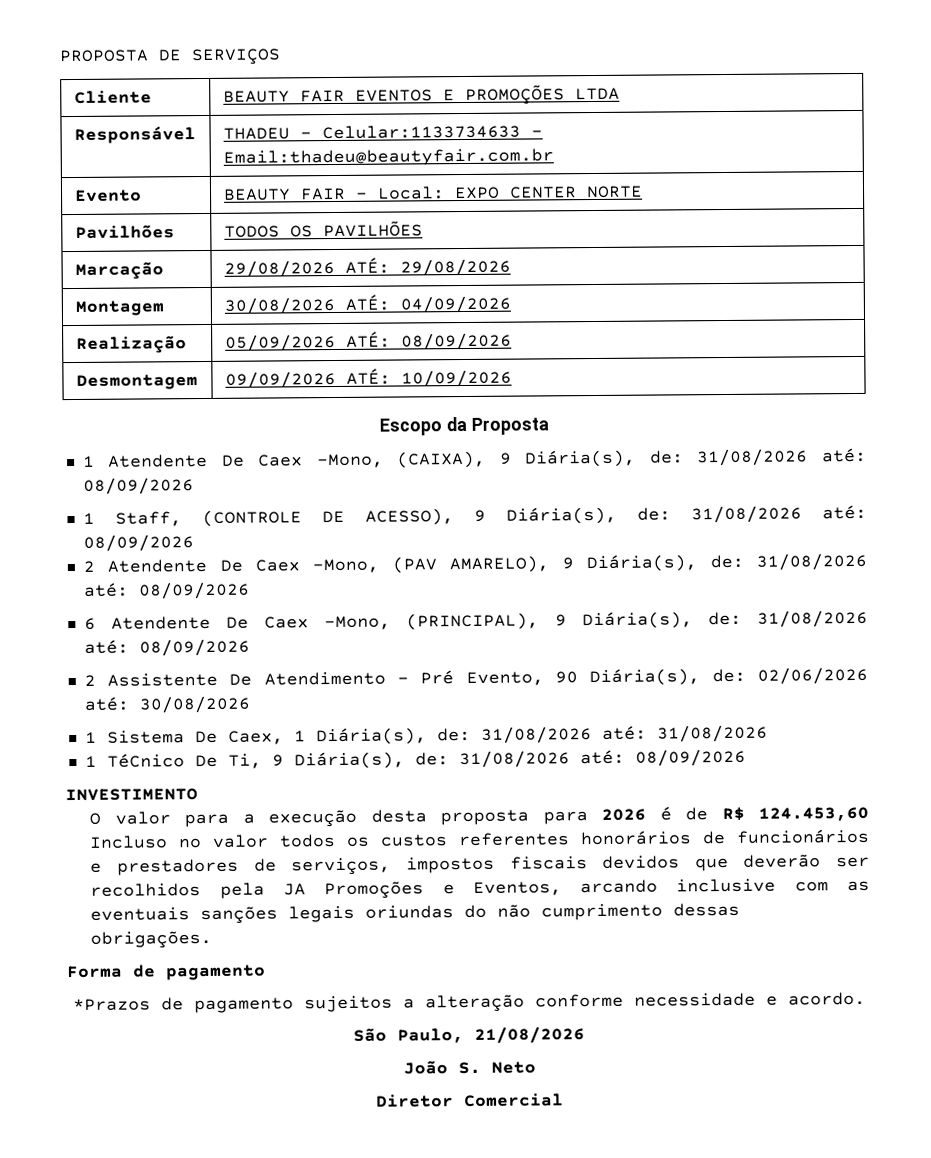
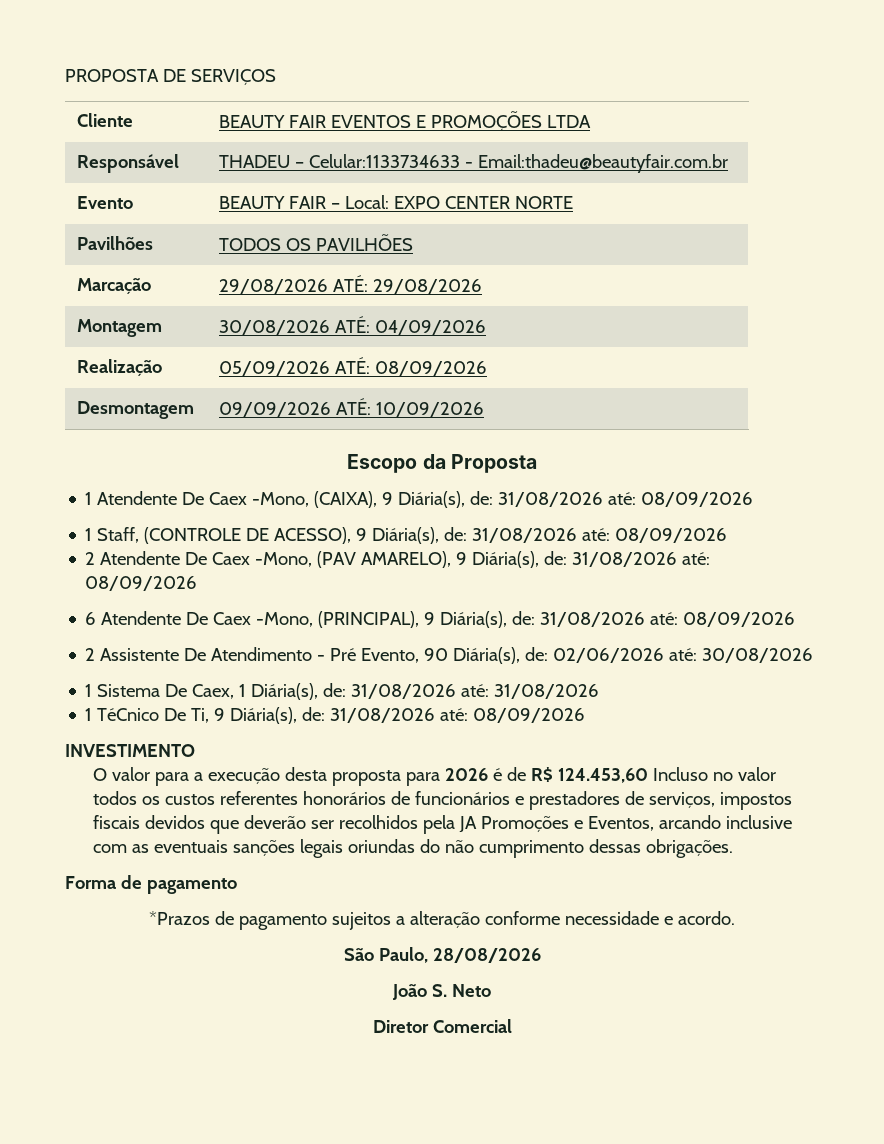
[474,1026,585,1044] 21/08/2026 -> [432,948,541,963] 28/08/2026

